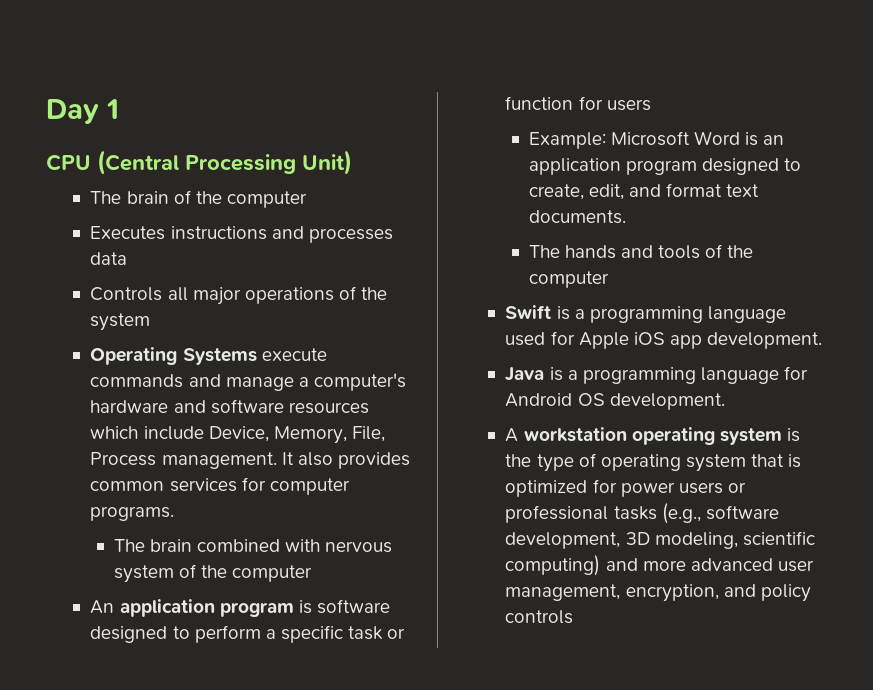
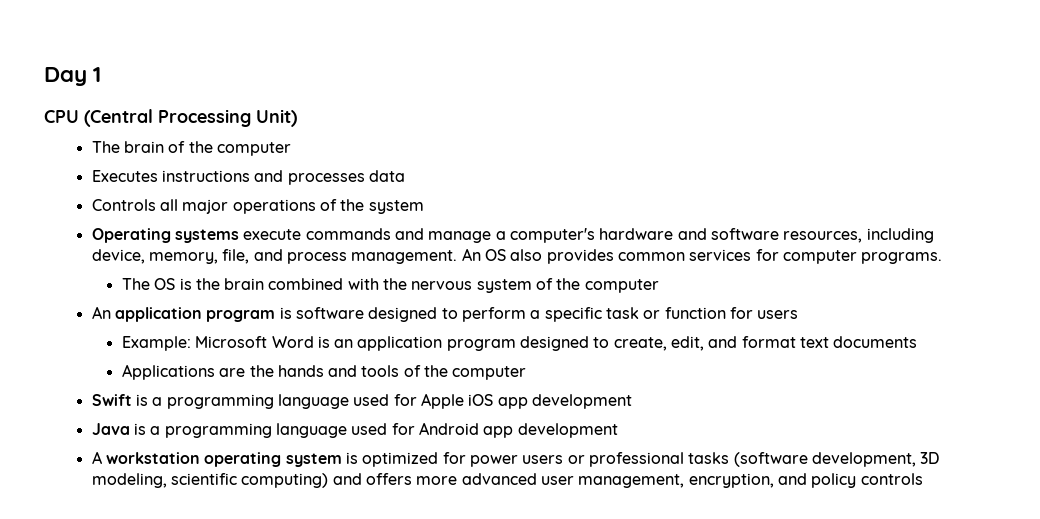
[182,348,257,365] Systems -> [175,229,240,243] systems
[288,402,369,414] [90,426,385,444] [90,452,294,469] resources which include Device, Memory, File, Process management. It -> [783,228,934,243] [91,248,506,264] resources, including device, memory, file, and process management. An OS
(145, 545) none -> [154,278,220,290] OS is the
(321, 545) none -> [383,278,408,290] the
[528,210,626,224] [528,245,560,258] documents. // The -> [833,336,918,348] [121,364,274,380] documents // Applications are the
[707,332,823,349] development. -> [531,394,632,409] development
(779, 375) none -> [351,423,388,435] used
[577,393,725,410] OS development. -> [483,423,618,438] app development
[505,453,802,472] the type of operating system that is -> (359, 458) none
[661,503,779,524] (e.g., software -> [733,452,808,467] (software
(638, 564) none -> [366,473,413,485] offers

